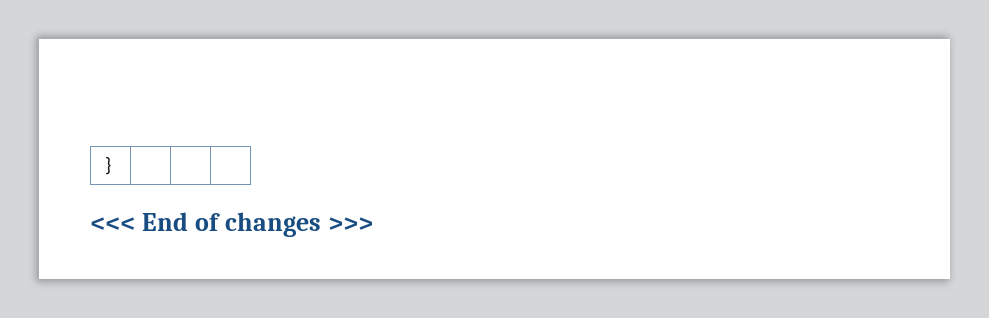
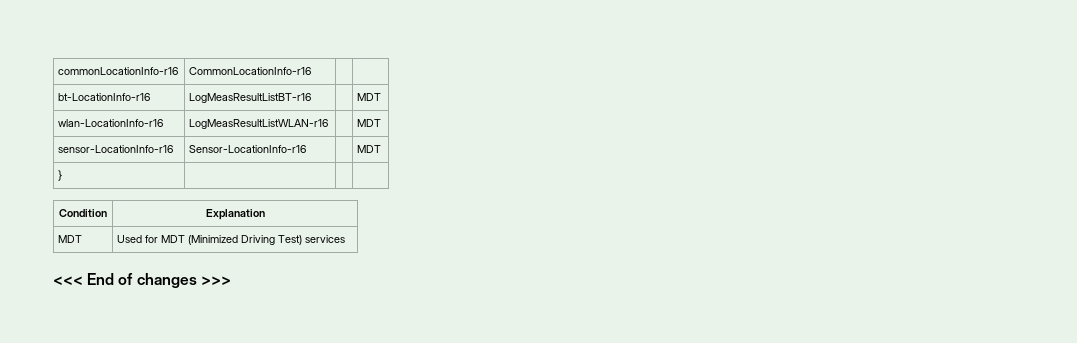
[104,156,111,175] } | | | -> [58,67,179,75] [189,67,312,75] [58,93,151,101] [189,93,312,103] [357,93,382,101] [58,119,164,127] [189,119,329,129] [357,119,382,127] [58,145,174,153] [189,145,307,153] [357,145,382,153] [58,170,63,181] [59,209,107,217] [205,209,265,220] [58,235,83,243] [117,235,346,245] commonLocationInfo-r16 | CommonLocationInfo-r16 | | // bt-LocationInfo-r16 | LogMeasResultListBT-r16 | | MDT // wlan-LocationInfo-r16 | LogMeasResultListWLAN-r16 | | MDT // sensor-LocationInfo-r16 | Sensor-LocationInfo-r16 | | MDT // } | | | // Condition | Explanation // MDT | Used for MDT (Minimized Driving Test) services

